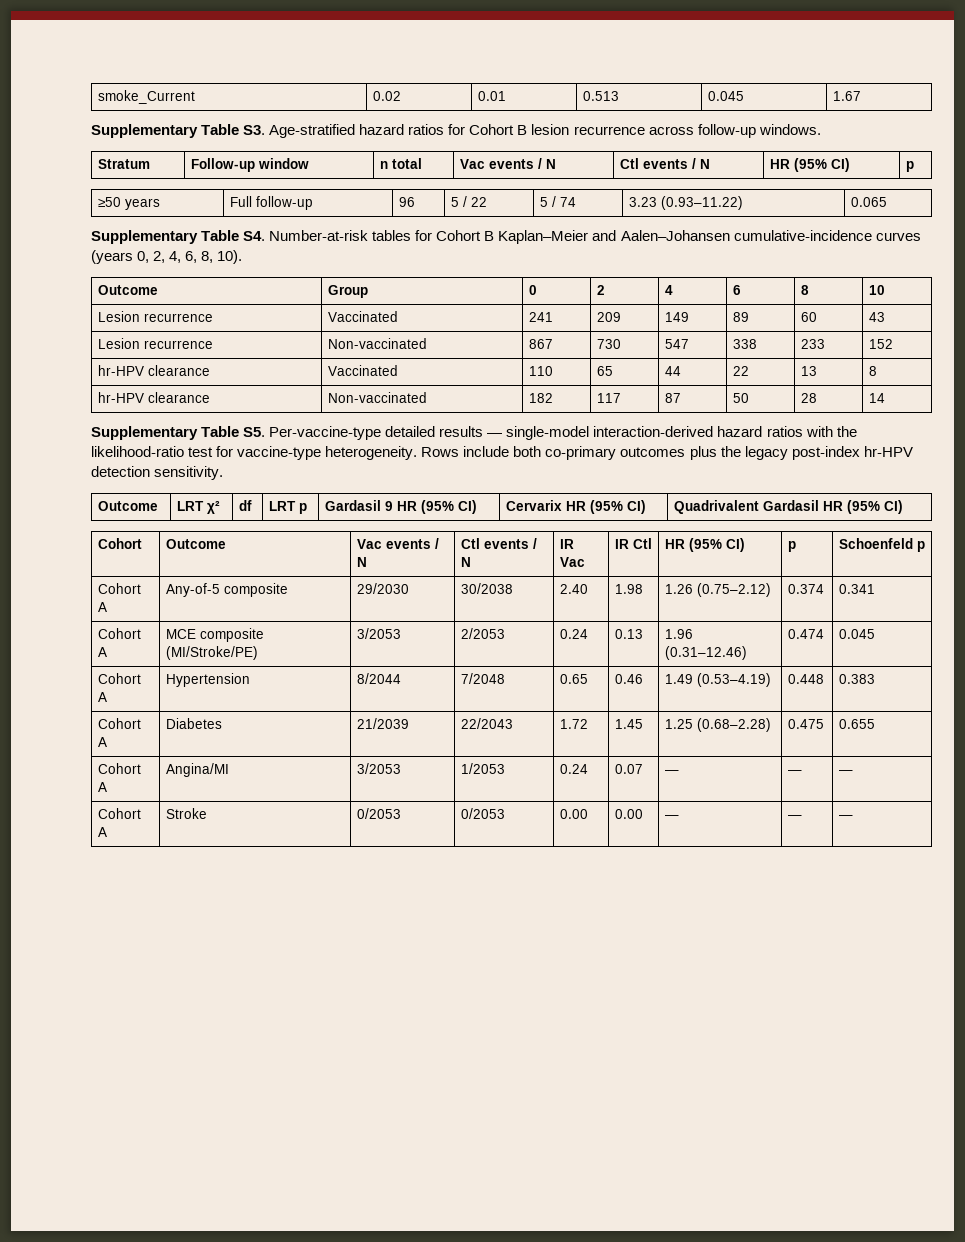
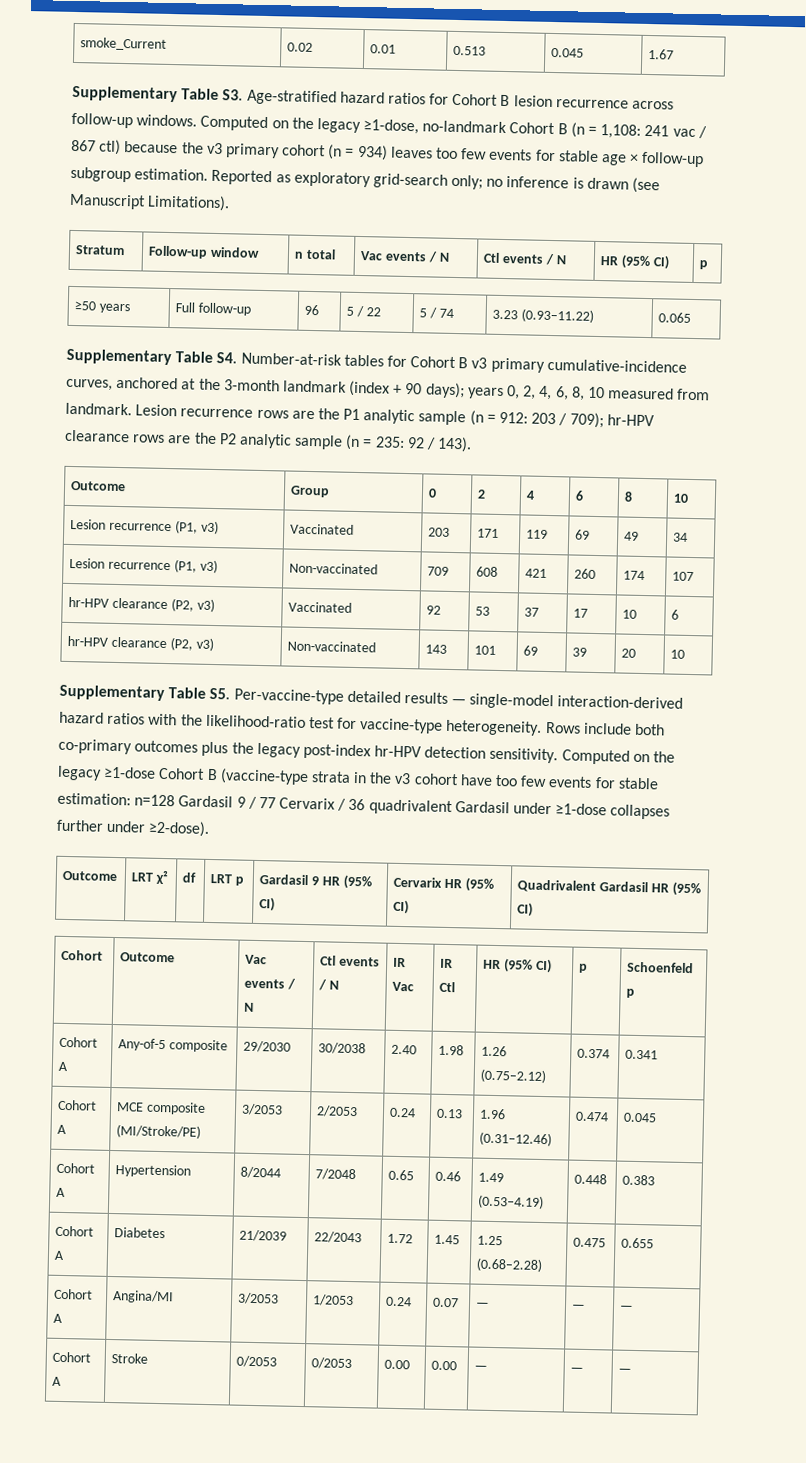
(821, 129) none -> [200,115,707,139] [71,139,705,168] [70,166,661,194] [69,193,231,212] Computed on the legacy ≥1-dose, no-landmark Cohort B (n = 1,108: 241 vac / 867 ctl) because the v3 primary cohort (n = 934) leaves too few events for stable age × follow-up subgroup estimation. Reported as exploratory grid-search only; no inference is drawn (see Manuscript Limitations).
[498,230,921,244] [91,250,133,264] Kaplan–Meier and Aalen–Johansen cumulative-incidence curves (years -> [471,357,687,373] [66,376,504,400] v3 primary cumulative-incidence curves, anchored at the 3-month landmark (index + 90 days); years
[217,250,243,264] 10). -> [587,386,711,401] [65,402,655,429] [65,429,473,453] 10 measured from landmark. Lesion recurrence rows are the P1 analytic sample (n = 912: 203 / 709); hr-HPV clearance rows are the P2 analytic sample (n = 235: 92 / 143).
[327,311,398,322] [528,312,553,322] [596,312,621,322] [664,312,689,322] [732,312,749,322] [800,312,817,322] [868,312,885,322] [97,338,213,349] [327,338,427,349] [528,339,553,349] [596,339,621,349] [664,339,689,349] [732,339,757,349] [800,339,825,349] [868,339,893,349] [97,365,210,376] [327,365,398,376] [528,366,553,376] [596,366,613,376] [664,366,681,376] [732,366,749,376] [800,366,817,376] [868,366,877,376] [97,392,210,403] [327,392,427,403] [528,393,553,403] [596,393,621,403] [664,393,681,403] [732,393,749,403] [800,393,817,403] [868,393,885,403] | Vaccinated | 241 | 209 | 149 | 89 | 60 | 43 // Lesion recurrence | Non-vaccinated | 867 | 730 | 547 | 338 | 233 | 152 // hr-HPV clearance | Vaccinated | 110 | 65 | 44 | 22 | 13 | 8 // hr-HPV clearance | Non-vaccinated | 182 | 117 | 87 | 50 | 28 | 14 -> [174,520,219,535] [290,523,355,535] [428,527,451,537] [477,528,500,538] [526,529,549,539] [575,529,591,540] [624,531,640,541] [673,532,689,542] [69,557,218,574] [289,562,379,575] [427,566,450,576] [476,566,499,577] [525,568,548,578] [574,568,597,580] [623,570,646,581] [672,571,695,582] [68,596,215,613] [288,601,353,613] [426,605,442,615] [475,606,491,616] [524,607,540,617] [573,608,589,618] [622,609,638,619] [671,609,680,620] [67,635,214,652] [287,640,377,653] [425,644,448,654] [474,645,497,655] [523,645,539,656] [572,647,588,657] [621,648,637,658] [670,649,686,659] (P1, v3) | Vaccinated | 203 | 171 | 119 | 69 | 49 | 34 // Lesion recurrence (P1, v3) | Non-vaccinated | 709 | 608 | 421 | 260 | 174 | 107 // hr-HPV clearance (P2, v3) | Vaccinated | 92 | 53 | 37 | 17 | 10 | 6 // hr-HPV clearance (P2, v3) | Non-vaccinated | 143 | 101 | 69 | 39 | 20 | 10
(224, 473) none -> [561,749,676,765] [57,765,659,790] [57,792,671,820] [56,819,211,837] Computed on the legacy ≥1-dose Cohort B (vaccine-type strata in the v3 cohort have too few events for stable estimation: n=128 Gardasil 9 / 77 Cervarix / 36 quadrivalent Gardasil under ≥1-dose collapses further under ≥2-dose).

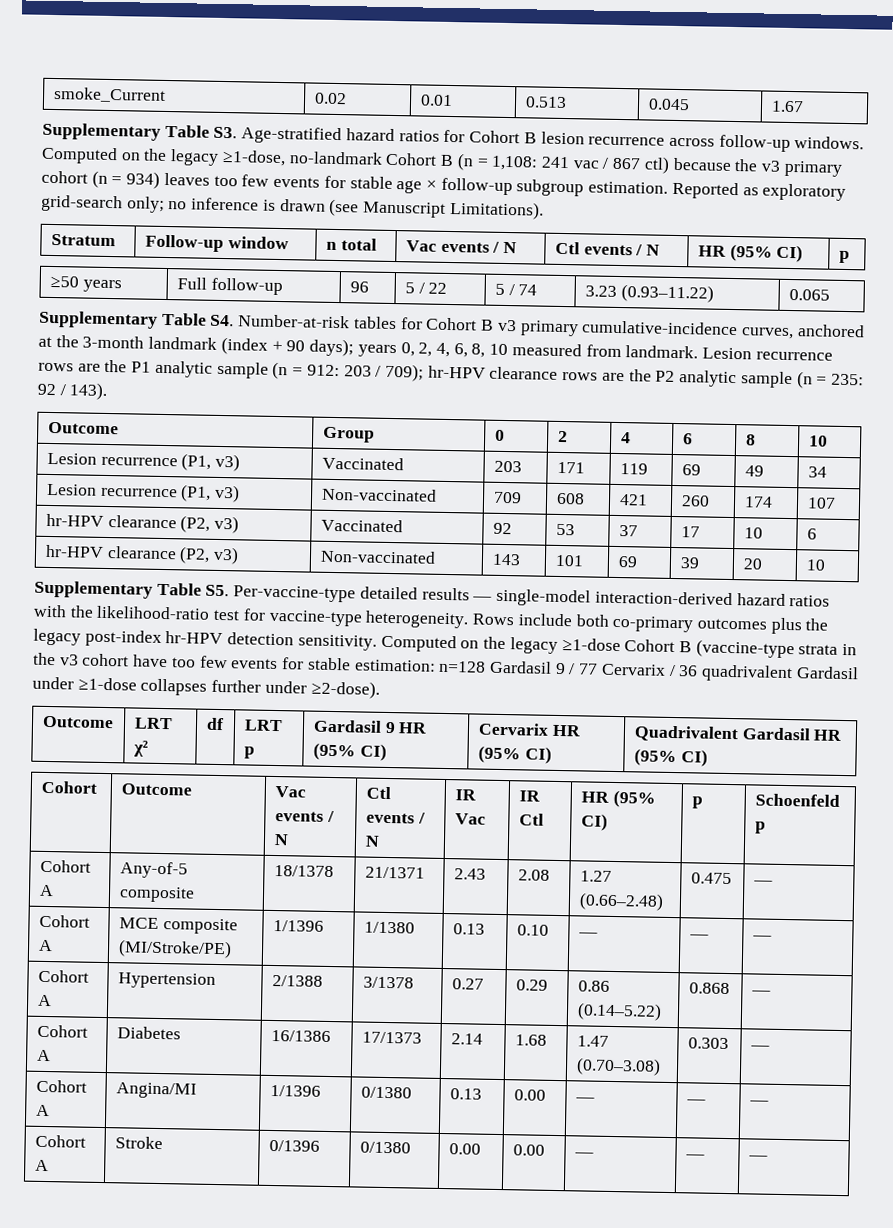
[243,1040,292,1053] [318,1042,367,1055] [391,1044,418,1055] [438,1044,465,1056] [481,1045,508,1057] [480,1068,547,1084] [577,1048,611,1059] [625,1049,659,1060] 29/2030 | 30/2038 | 2.40 | 1.98 | 1.26 (0.75–2.12) | 0.374 | 0.341 -> [273,864,334,878] [364,866,425,879] [453,868,486,880] [517,869,550,881] [579,870,612,882] [578,892,664,911] [690,872,732,885] [752,880,773,885] 18/1378 | 21/1371 | 2.43 | 2.08 | 1.27 (0.66–2.48) | 0.475 | —
[241,1103,284,1116] [316,1105,359,1118] [389,1107,417,1118] [436,1108,464,1119] [479,1108,507,1120] [479,1131,553,1147] [575,1111,610,1122] [623,1112,658,1123] [56,1162,96,1174] [56,1187,67,1198] [115,1164,192,1178] [240,1166,282,1179] [315,1168,357,1181] [388,1169,415,1181] [435,1170,462,1182] [478,1172,505,1183] [478,1194,545,1210] [574,1173,608,1185] [622,1174,656,1186] [55,1225,95,1237] [54,1250,66,1261] [114,1227,166,1239] [239,1229,288,1242] [314,1231,363,1244] [387,1233,414,1244] [434,1234,461,1245] [477,1235,504,1246] [476,1257,543,1273] [573,1237,607,1248] [621,1237,655,1249] 3/2053 | 2/2053 | 0.24 | 0.13 | 1.96 (0.31–12.46) | 0.474 | 0.045 // Cohort A | Hypertension | 8/2044 | 7/2048 | 0.65 | 0.46 | 1.49 (0.53–4.19) | 0.448 | 0.383 // Cohort A | Diabetes | 21/2039 | 22/2043 | 1.72 | 1.45 | 1.25 (0.68–2.28) | 0.475 | 0.655 -> [272,919,324,932] [363,921,415,934] [452,923,485,935] [516,924,549,936] [577,932,598,937] [688,934,709,939] [751,935,772,940] [37,969,89,983] [37,994,52,1007] [117,972,216,989] [271,974,323,987] [362,976,414,989] [451,978,484,990] [515,979,548,991] [577,980,610,992] [576,1002,662,1021] [688,982,730,995] [750,990,771,995] [36,1024,88,1038] [36,1049,51,1062] [116,1026,181,1040] [270,1029,331,1043] [361,1031,422,1044] [450,1033,483,1045] [514,1034,547,1046] [576,1035,609,1047] [575,1057,661,1076] [687,1037,729,1050] [749,1045,770,1050] 1/1396 | 1/1380 | 0.13 | 0.10 | — | — | — // Cohort A | Hypertension | 2/1388 | 3/1378 | 0.27 | 0.29 | 0.86 (0.14–5.22) | 0.868 | — // Cohort A | Diabetes | 16/1386 | 17/1373 | 2.14 | 1.68 | 1.47 (0.70–3.08) | 0.303 | —
[237,1292,280,1305] [312,1294,355,1307] [385,1296,413,1307] [432,1297,460,1308] 3/2053 | 1/2053 | 0.24 | 0.07 -> [269,1084,321,1097] [360,1086,412,1099] [449,1088,482,1100] [513,1089,546,1101] 1/1396 | 0/1380 | 0.13 | 0.00
[236,1355,278,1368] [311,1357,353,1370] 0/2053 | 0/2053 -> [268,1139,320,1152] [359,1141,411,1154] 0/1396 | 0/1380

